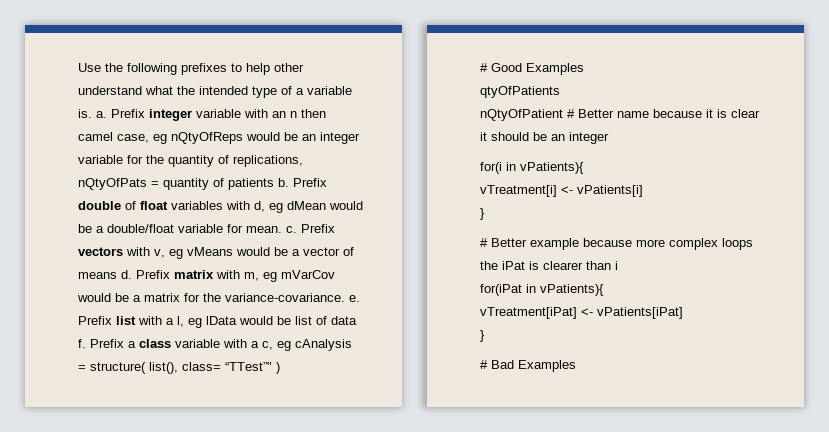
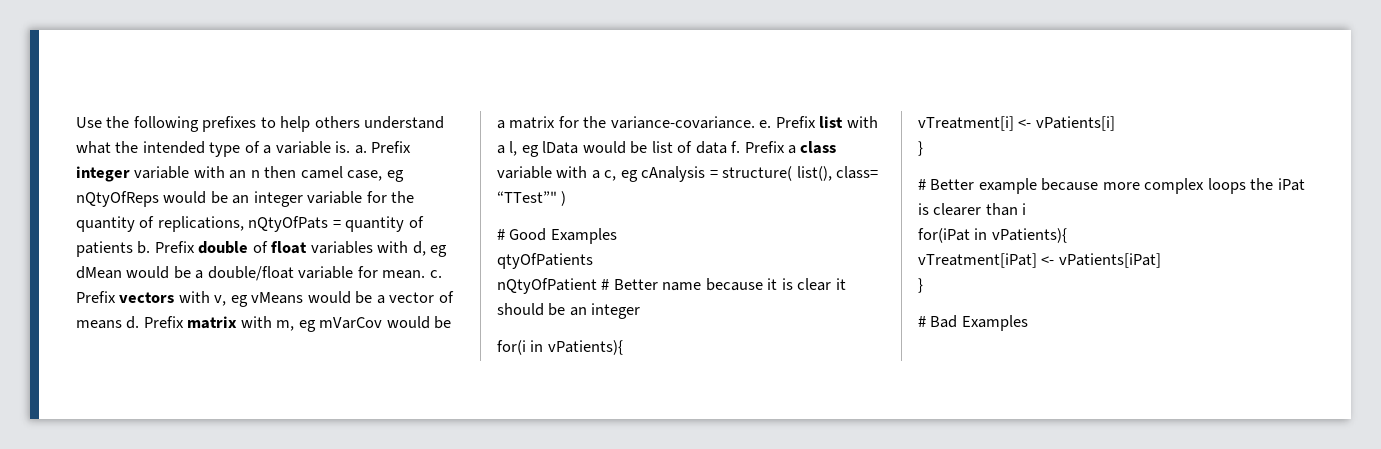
[274,63,304,72] other -> [314,116,360,128] others

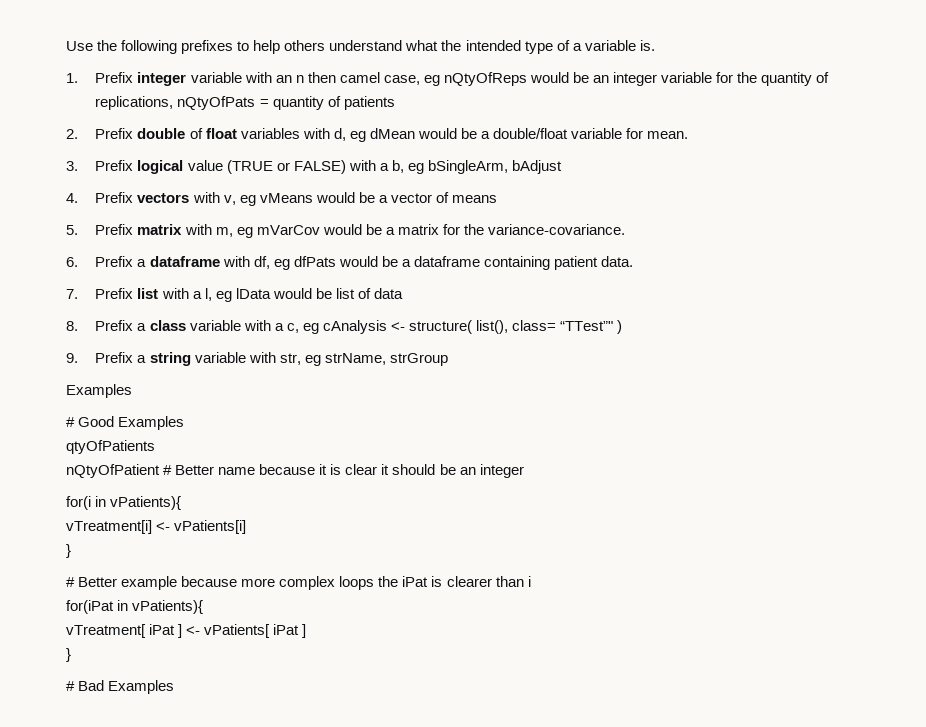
[354,145,367,154] a. -> [66,73,78,83] // 1.
[137,241,151,254] b. -> [66,129,78,139] // 2.
[429,270,442,278] c. -> [66,160,562,174] [66,193,78,203] // 3. Prefix logical value (TRUE or FALSE) with a b, eg bSingleArm, bAdjust // 4.
[126,316,140,329] d. -> [66,225,78,235] // 5.
[759,120,772,128] e. -> [66,256,634,270] [66,289,78,299] // 6. Prefix a dataframe with df, eg dfPats would be a dataframe containing patient data. // 7.
[731,141,741,153] f. -> [66,321,78,331] // 8.
[709,170,718,178] = -> [390,322,405,331] <-
(567, 198) none -> [66,352,448,366] [66,384,132,398] // 9. Prefix a string variable with str, eg strName, strGroup // Examples
[918,253,1161,268] vTreatment[iPat] <- vPatients[iPat] -> [66,624,307,638] vTreatment[ iPat ] <- vPatients[ iPat ]

